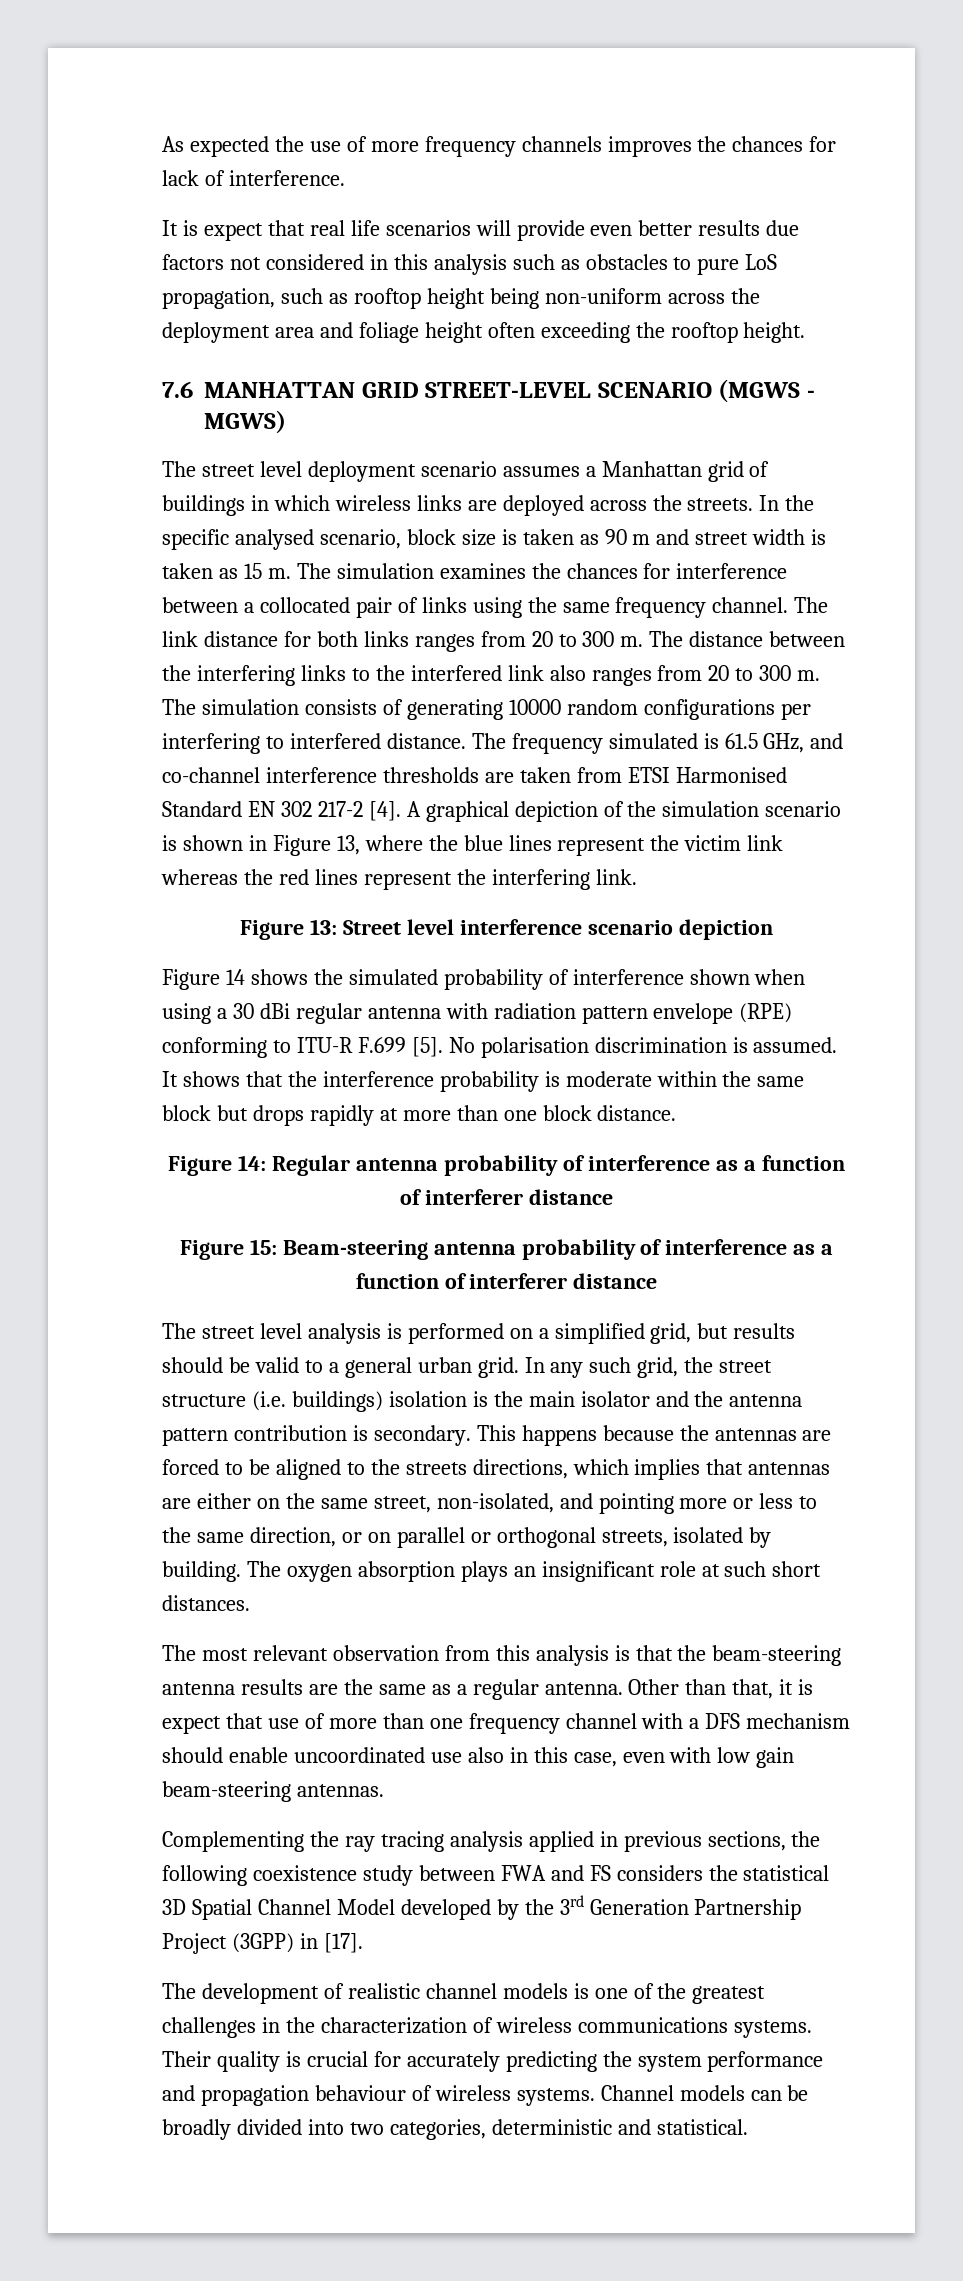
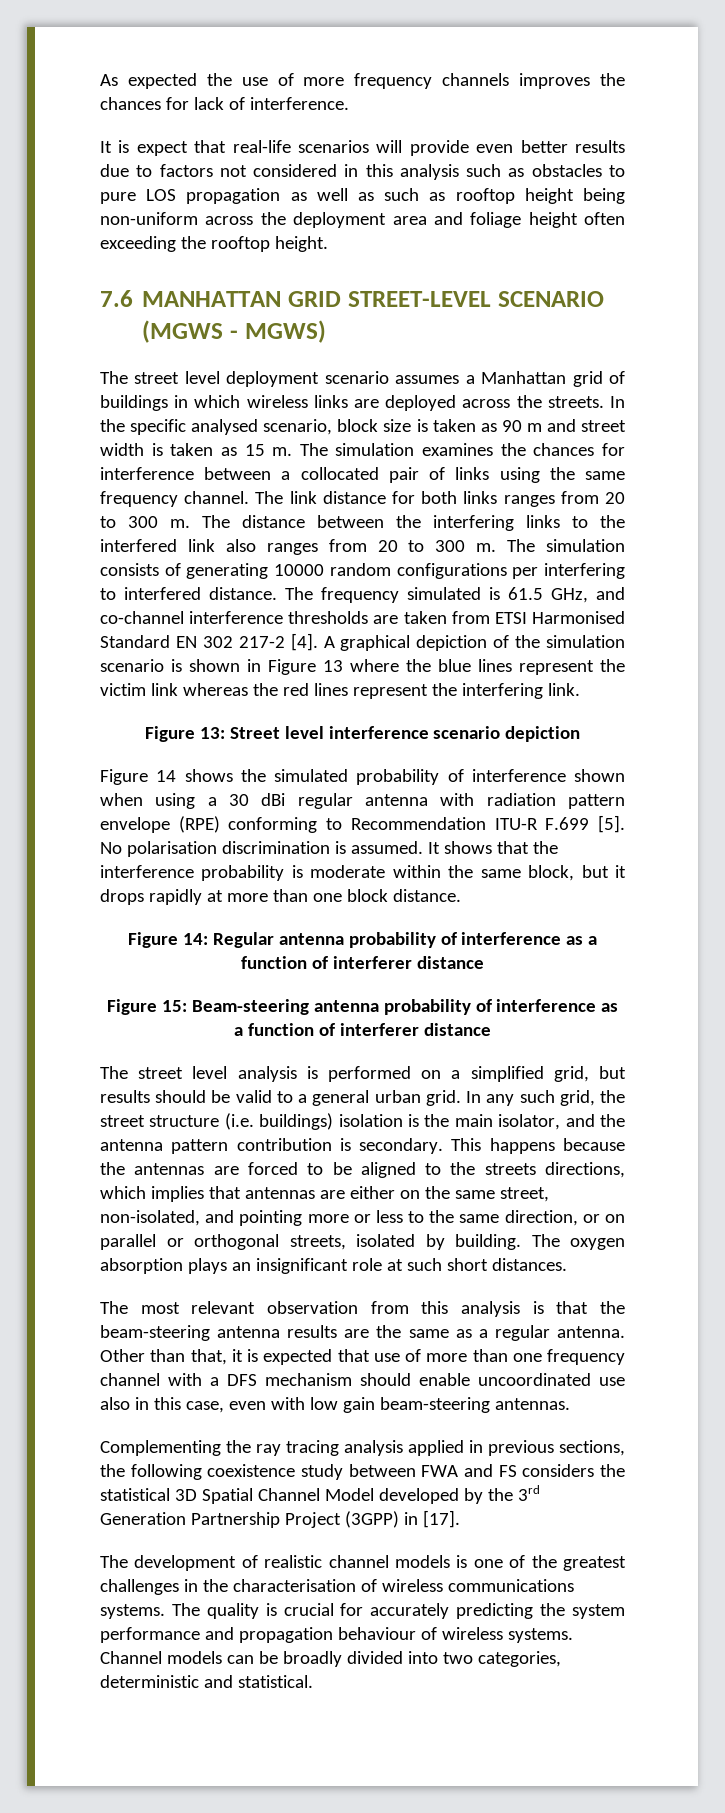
[309,220,380,236] real life -> [232,140,291,153] real-life
(800, 228) none -> [136,165,153,177] to
[745,254,778,270] [162,288,275,309] LoS propagation, -> [146,188,374,204] LOS propagation as well as
[336,835,360,855] 13, -> [323,660,343,672] 13
(291, 1046) none -> [350,817,486,830] Recommendation
[162,1105,248,1121] block but -> [528,865,627,881] block, but it
[580,1391,650,1407] isolator -> [498,1114,561,1130] isolator,
[162,1716,221,1734] expect -> [263,1349,333,1365] expected
[320,2017,467,2034] characterization -> [232,1579,356,1592] characterisation
[162,2051,211,2067] Their -> [171,1603,200,1616] The

